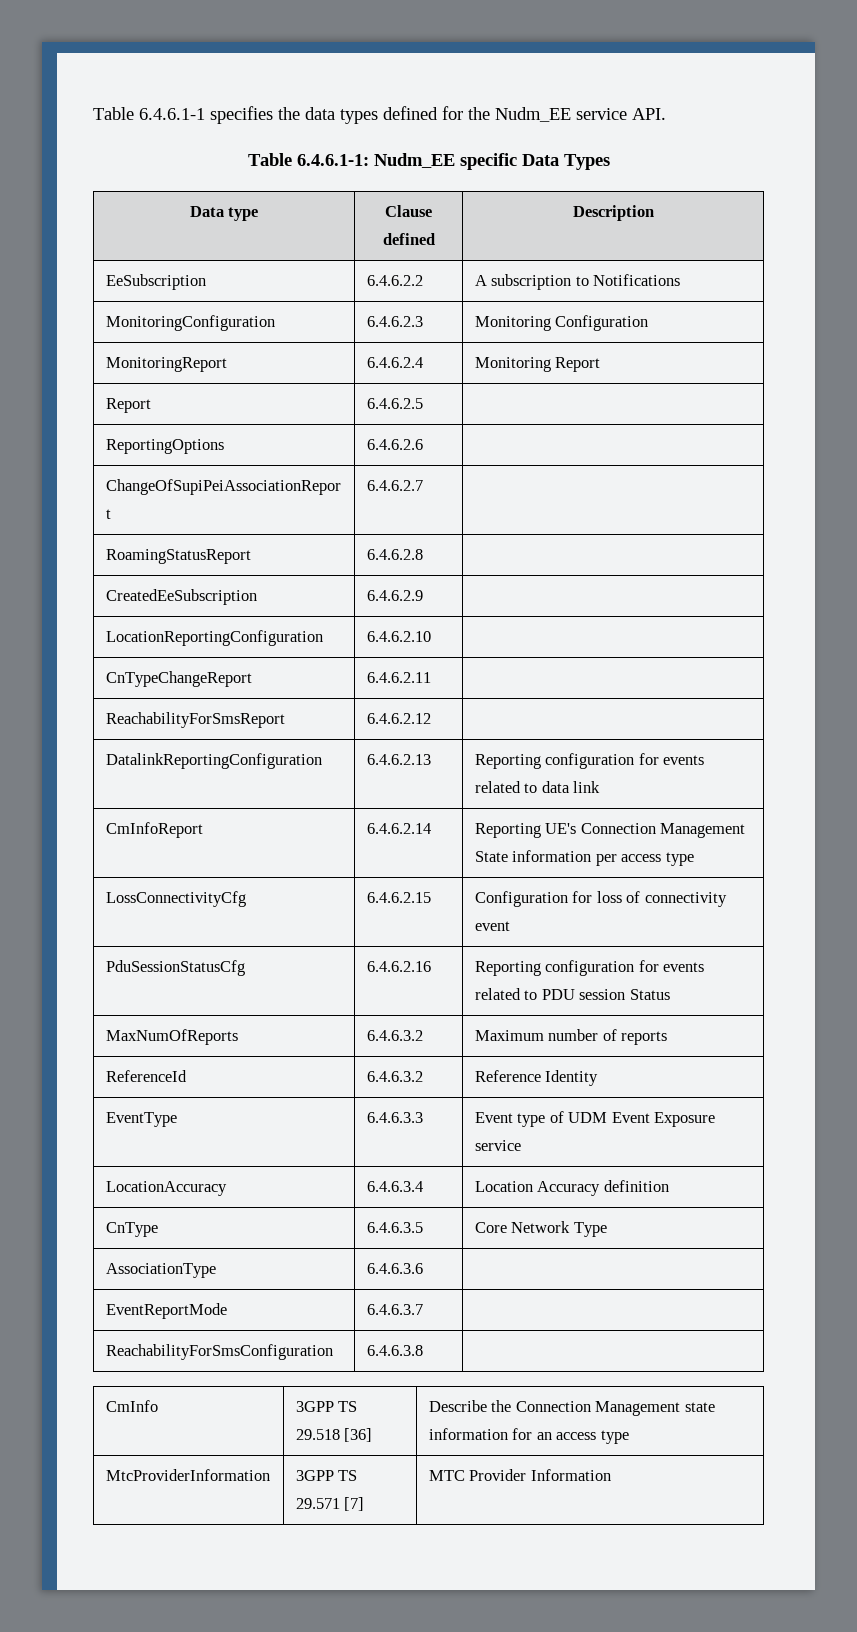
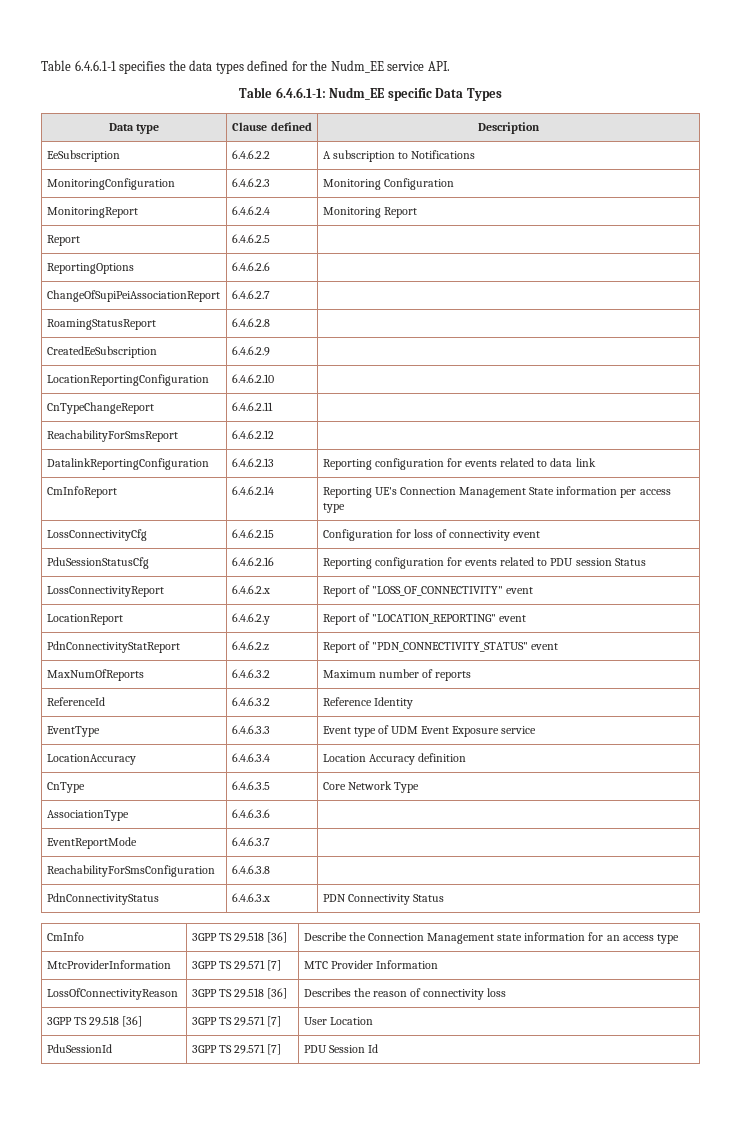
(670, 994) none -> [46,586,164,597] [231,585,270,594] [322,585,534,597] [46,614,123,625] [231,613,270,625] [322,613,527,625] [46,641,180,653] [231,641,269,651] [322,641,559,653] // LossConnectivityReport | 6.4.6.2.x | Report of "LOSS_OF_CONNECTIVITY" event // LocationReport | 6.4.6.2.y | Report of "LOCATION_REPORTING" event // PdnConnectivityStatReport | 6.4.6.2.z | Report of "PDN_CONNECTIVITY_STATUS" event
(423, 1350) none -> [46,893,159,905] [231,893,270,902] [322,894,445,905] // PdnConnectivityStatus | 6.4.6.3.x | PDN Connectivity Status
(611, 1475) none -> [46,988,178,1000] [191,988,288,999] [303,988,507,1000] [46,1016,143,1027] [191,1016,282,1027] [303,1017,373,1025] [46,1044,112,1053] [191,1044,282,1055] [303,1044,379,1053] // LossOfConnectivityReason | 3GPP TS 29.518 [36] | Describes the reason of connectivity loss // 3GPP TS 29.518 [36] | 3GPP TS 29.571 [7] | User Location // PduSessionId | 3GPP TS 29.571 [7] | PDU Session Id

